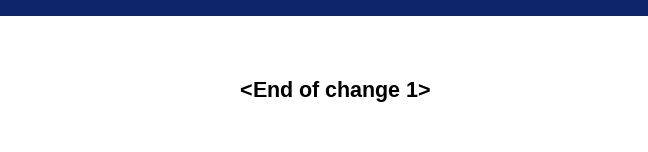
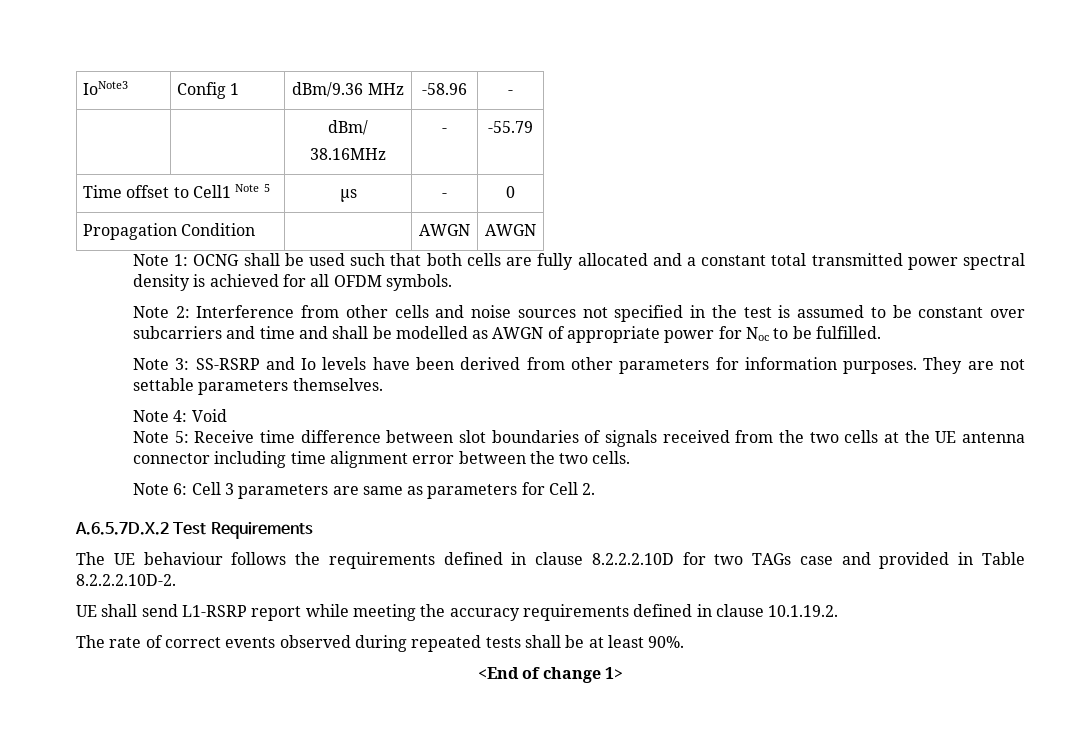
(239, 89) none -> [83,81,129,95] [177,82,240,99] [292,82,404,97] [422,83,467,95] [508,90,513,95] [328,120,368,135] [310,148,386,160] [442,128,447,133] [488,121,533,133] [83,184,270,198] [339,189,357,202] [442,193,447,198] [506,186,515,198] [83,223,256,240] [419,224,470,236] [485,224,536,236] [132,253,1026,270] [132,274,452,291] [132,305,1026,322] [132,326,882,343] [132,357,1026,374] [132,378,383,395] [132,409,227,422] [132,430,1025,447] [132,451,631,468] [132,482,596,499] [75,522,313,539] [76,552,1025,569] [76,574,176,586] [76,604,839,621] [76,635,685,652] IoNote3 | Config 1 | dBm/9.36 MHz | -58.96 | - // | | dBm/ // 38.16MHz | - | -55.79 // Time offset to Cell1 Note 5 | μs | - | 0 // Propagation Condition | | AWGN | AWGN // Note 1: OCNG shall be used such that both cells are fully allocated and a constant total transmitted power spectral density is achieved for all OFDM symbols. // Note 2: Interference from other cells and noise sources not specified in the test is assumed to be constant over subcarriers and time and shall be modelled as AWGN of appropriate power for Noc to be fulfilled. // Note 3: SS-RSRP and Io levels have been derived from other parameters for information purposes. They are not settable parameters themselves. // Note 4: Void // Note 5: Receive time difference between slot boundaries of signals received from the two cells at the UE antenna connector including time alignment error between the two cells. // Note 6: Cell 3 parameters are same as parameters for Cell 2. // A.6.5.7D.X.2 Test Requirements // The UE behaviour follows the requirements defined in clause 8.2.2.2.10D for two TAGs case and provided in Table 8.2.2.2.10D-2. // UE shall send L1-RSRP report while meeting the accuracy requirements defined in clause 10.1.19.2. // The rate of correct events observed during repeated tests shall be at least 90%. //

